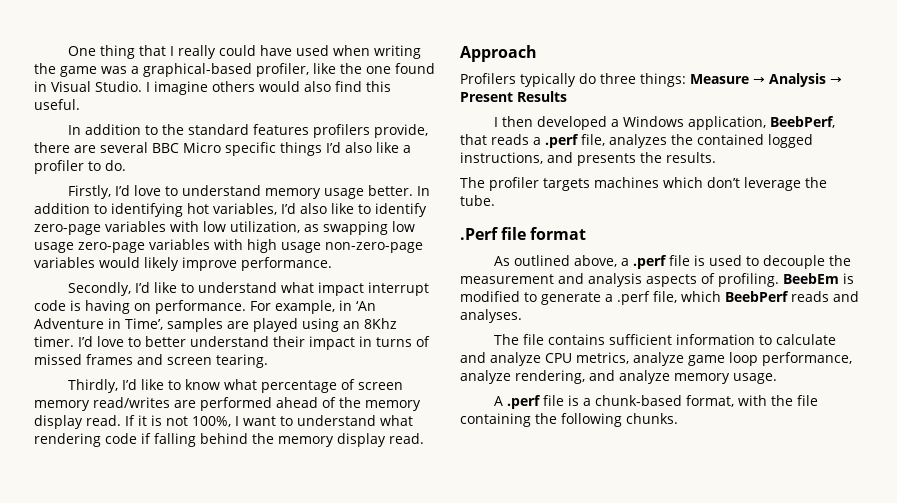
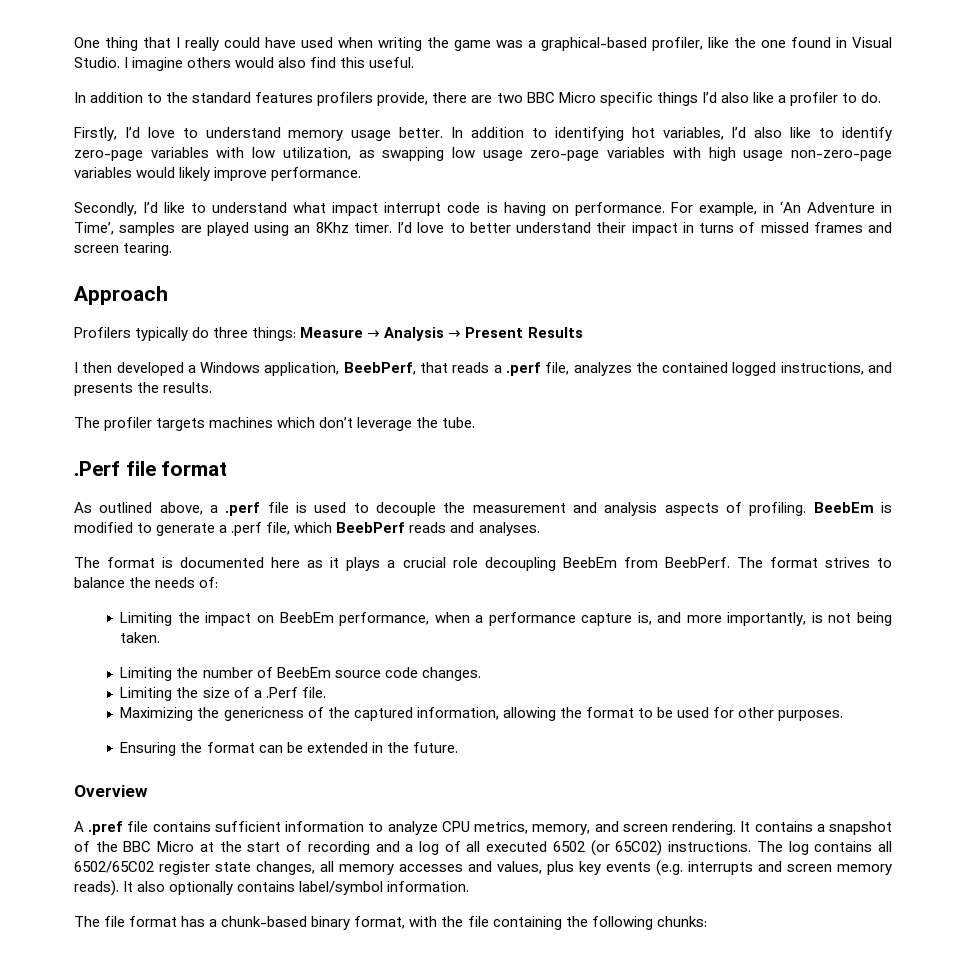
[100,142,148,153] several -> [496,93,523,103] two
[67,379,403,393] [34,397,421,411] [34,415,413,429] [34,433,424,447] // Thirdly, I’d like to know what percentage of screen memory read/writes are performed ahead of the memory display read. If it is not 100%, I want to understand what rendering code if falling behind the memory display read. -> (173, 249) none
(519, 339) none -> [107,557,892,571] [74,577,219,588] [120,612,893,626] [120,632,161,643] [120,667,481,681] [120,687,326,701] [120,707,844,721] [120,742,458,756] [74,785,148,797] [74,821,124,835] format is documented here as it plays a crucial role decoupling BeebEm from BeebPerf. The format strives to balance the needs of: // Limiting the impact on BeebEm performance, when a performance capture is, and more importantly, is not being taken. // Limiting the number of BeebEm source code changes. // Limiting the size of a .Perf file. // Maximizing the genericness of the captured information, allowing the format to be used for other purposes. // Ensuring the format can be extended in the future. // Overview // A .pref
[775,334,836,345] [460,352,486,363] calculate and -> (384, 827) none
[633,352,852,366] [460,370,777,384] [493,395,579,409] analyze game loop performance, analyze rendering, and analyze memory usage. // A .perf file is -> [532,821,893,835] [74,840,893,856] [74,860,892,876] [74,880,470,896] [74,916,206,927] memory, and screen rendering. It contains a snapshot of the BBC Micro at the start of recording and a log of all executed 6502 (or 65C02) instructions. The log contains all 6502/65C02 register state changes, all memory accesses and values, plus key events (e.g. interrupts and screen memory reads). It also optionally contains label/symbol information. // The file format has
(682, 400) none -> [311,916,351,930] binary
[626,413,678,424] chunks. -> [656,916,707,927] chunks:

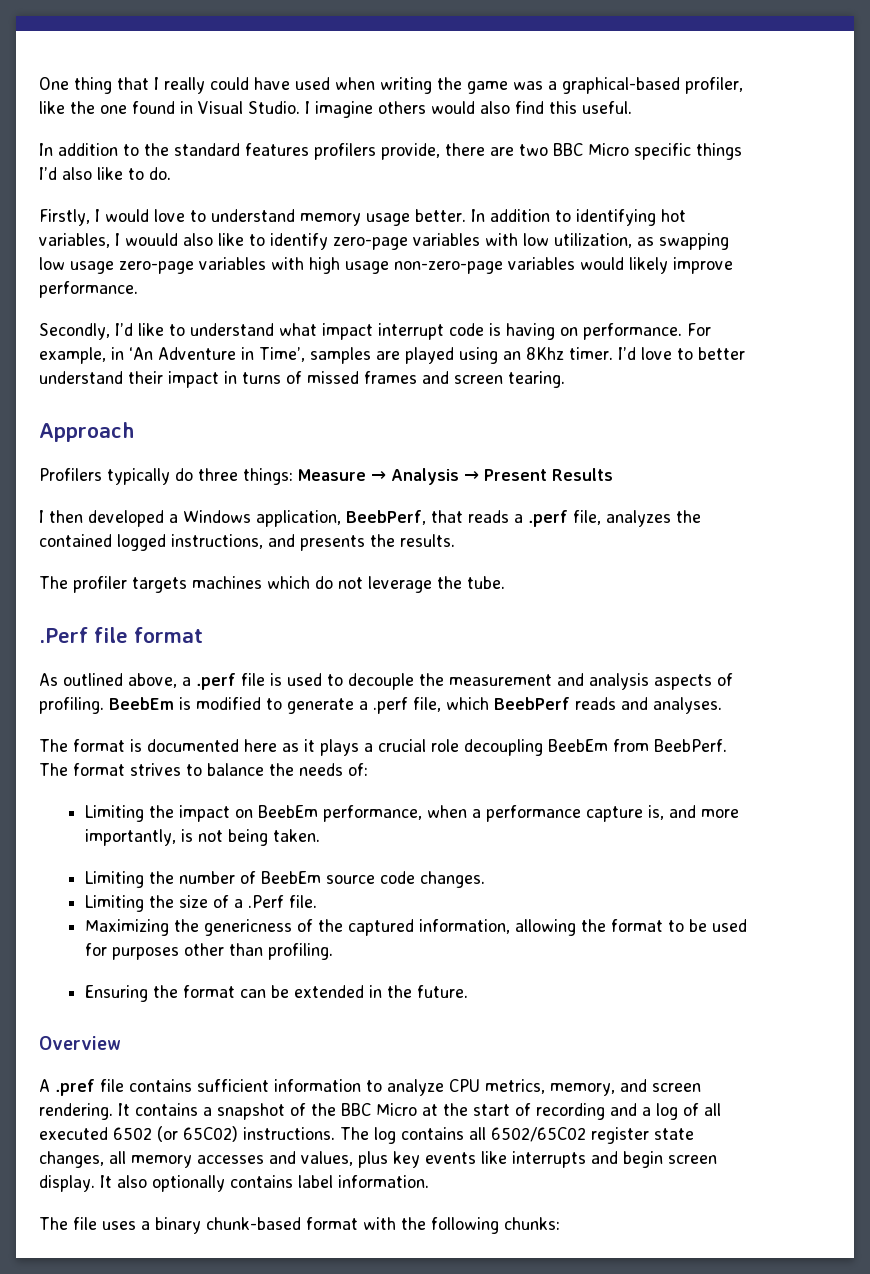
[777,92,838,106] a profiler -> (123, 173) none
[124,127,140,138] I’d -> [95,209,149,222] I would
[731,127,747,138] I’d -> [115,233,178,246] I wouuld
[319,417,354,428] don’t -> [315,576,363,589] do not
[738,707,844,721] other purposes. -> [112,943,334,960] purposes other than profiling.
[656,860,683,876] (e.g. -> [481,1151,507,1164] like
[787,864,892,875] [74,880,119,896] screen memory reads). -> [623,1151,717,1168] [39,1175,95,1192] begin screen display.
[299,881,384,895] label/symbol -> [298,1175,333,1188] label
[129,916,562,930] format has a chunk-based binary format, with the file containing -> [102,1217,396,1234] uses a binary chunk-based format with

